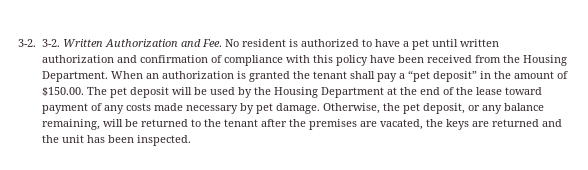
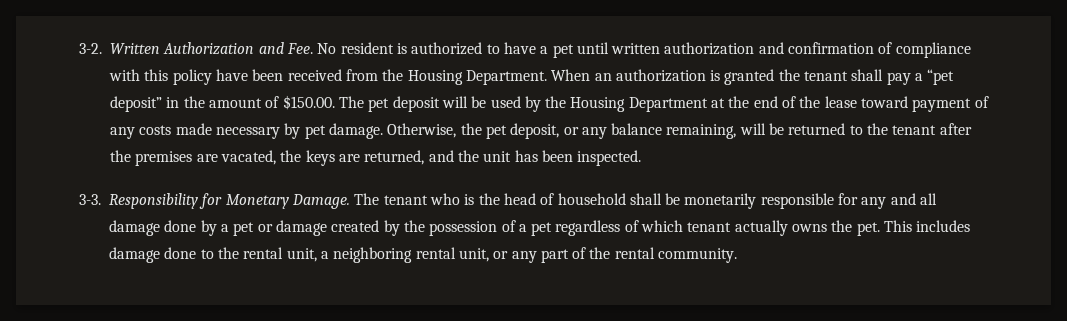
[18,39,60,47] 3-2. 3-2. -> [79,43,102,54] 3-2.
[491,119,539,127] returned -> [364,150,425,165] returned,
(191, 140) none -> [79,193,938,209] [109,220,971,236] [109,247,738,263] // 3-3. Responsibility for Monetary Damage. The tenant who is the head of household shall be monetarily responsible for any and all damage done by a pet or damage created by the possession of a pet regardless of which tenant actually owns the pet. This includes damage done to the rental unit, a neighboring rental unit, or any part of the rental community.

